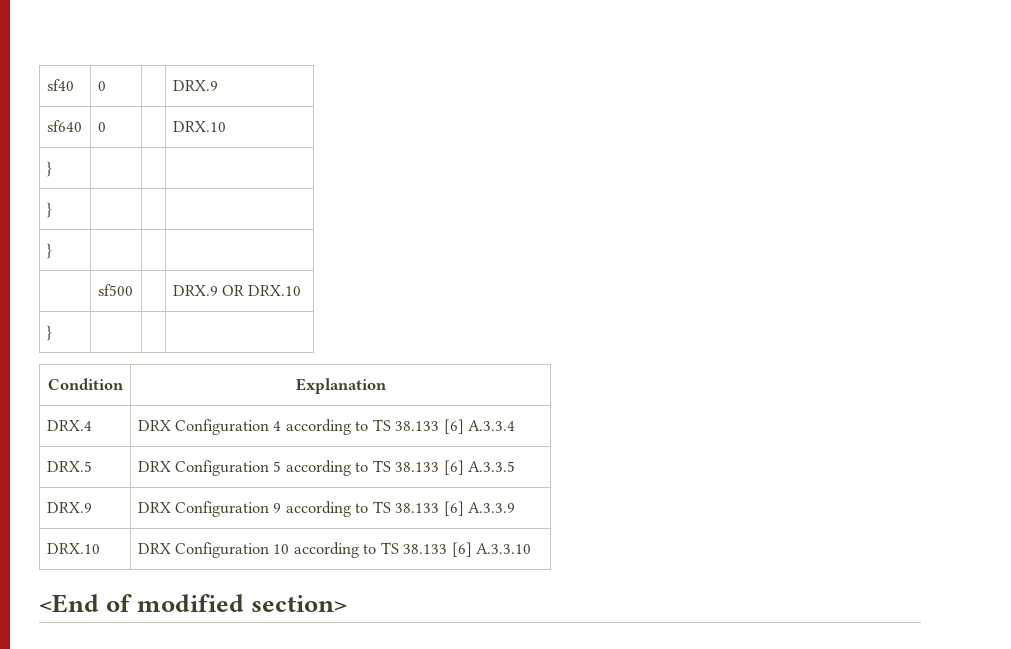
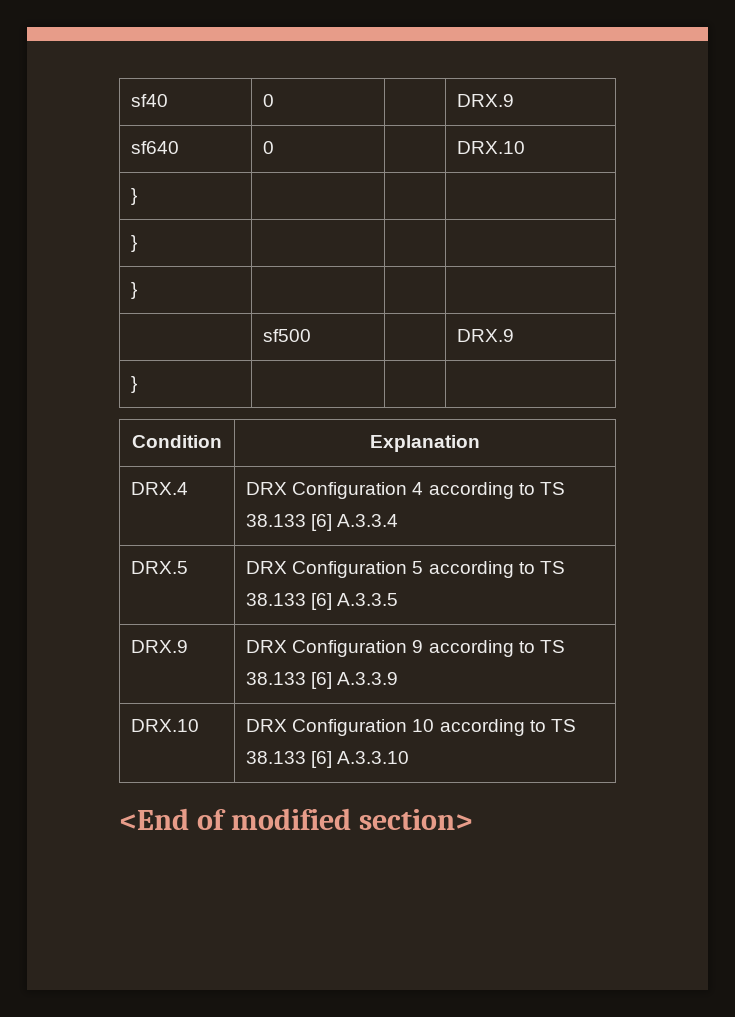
[222,285,302,296] OR DRX.10 -> (515, 335) none

